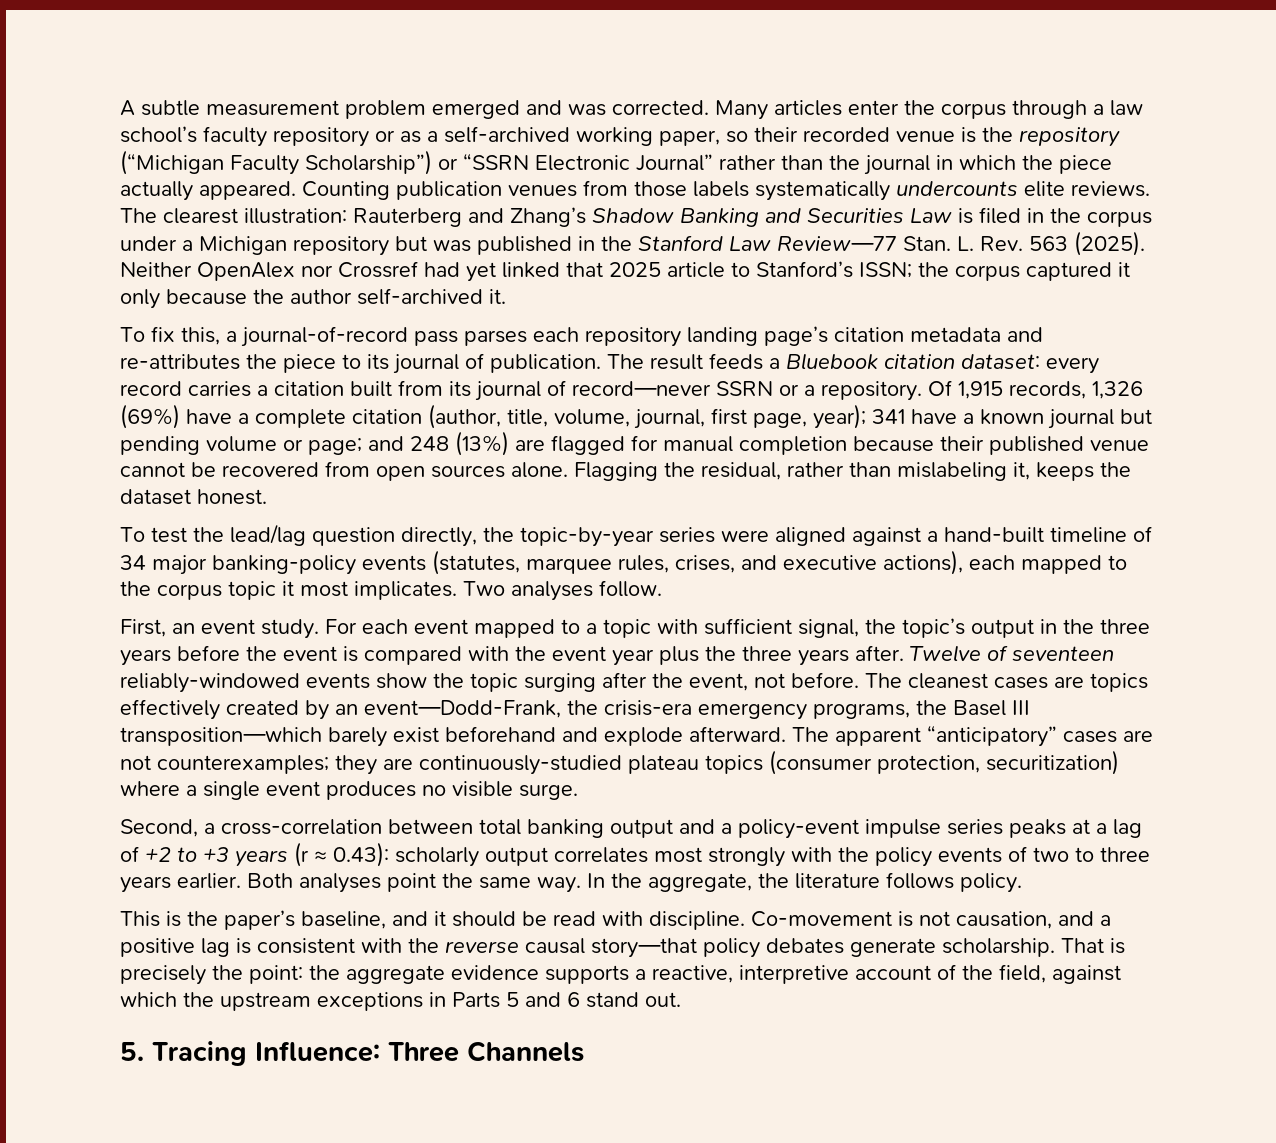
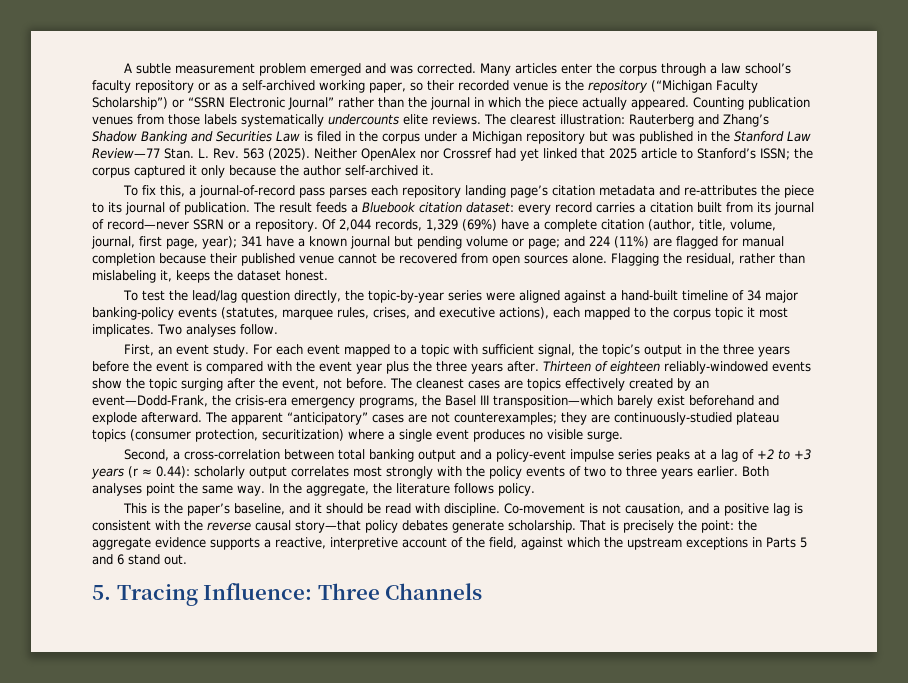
[958,381,1143,399] 1,915 records, 1,326 -> [338,219,458,231] 2,044 records, 1,329
[410,431,509,456] 248 (13%) -> [589,236,649,248] 224 (11%)
[910,645,1114,662] Twelve of seventeen -> [542,361,660,374] Thirteen of eighteen
[333,842,389,867] 0.43): -> [156,466,190,478] 0.44):

